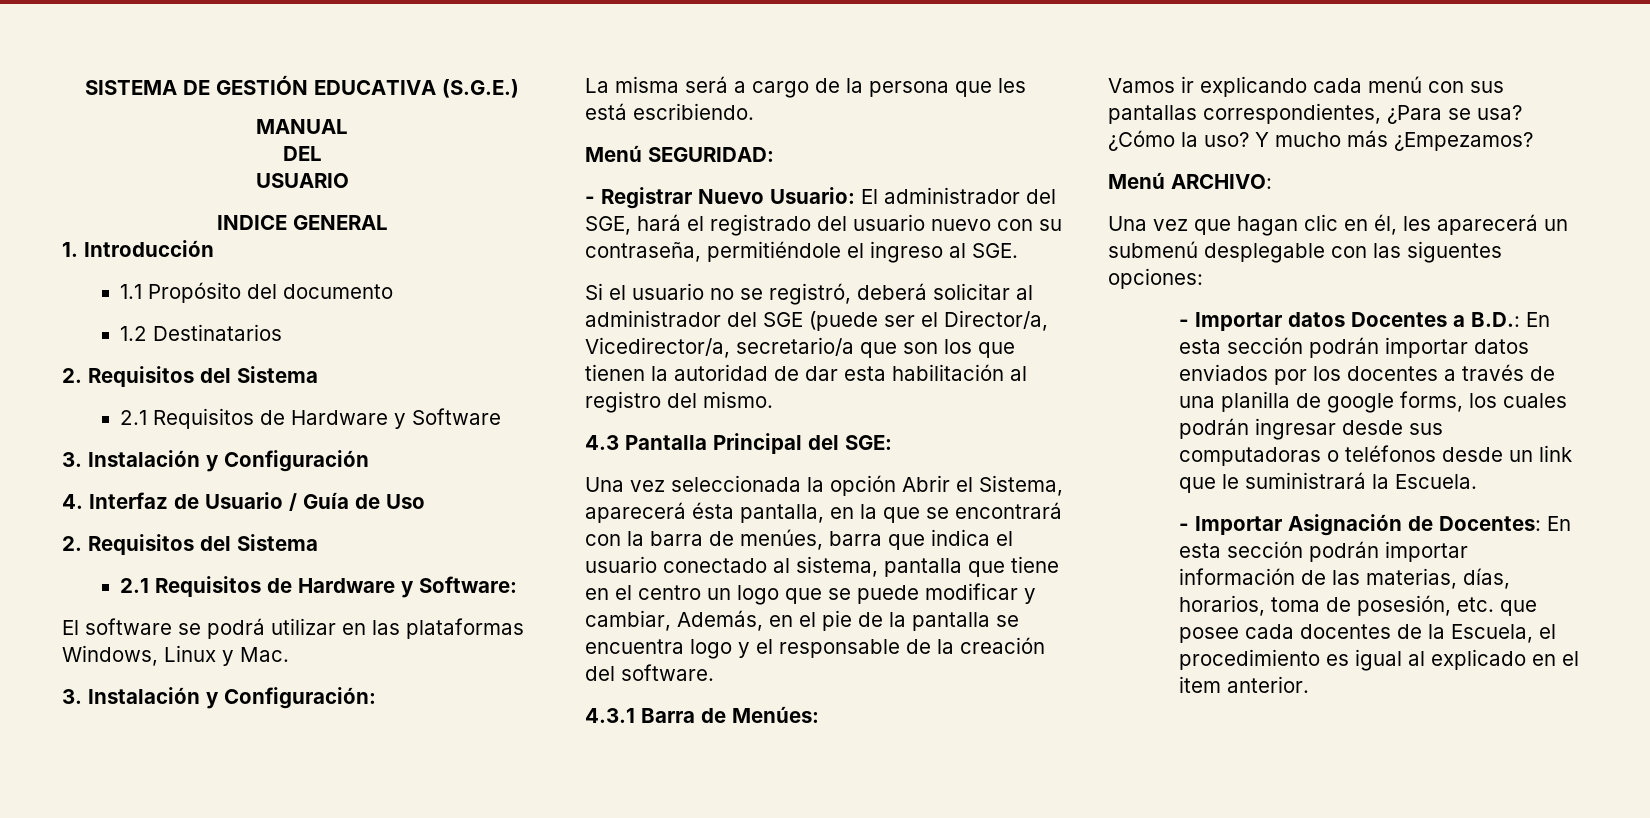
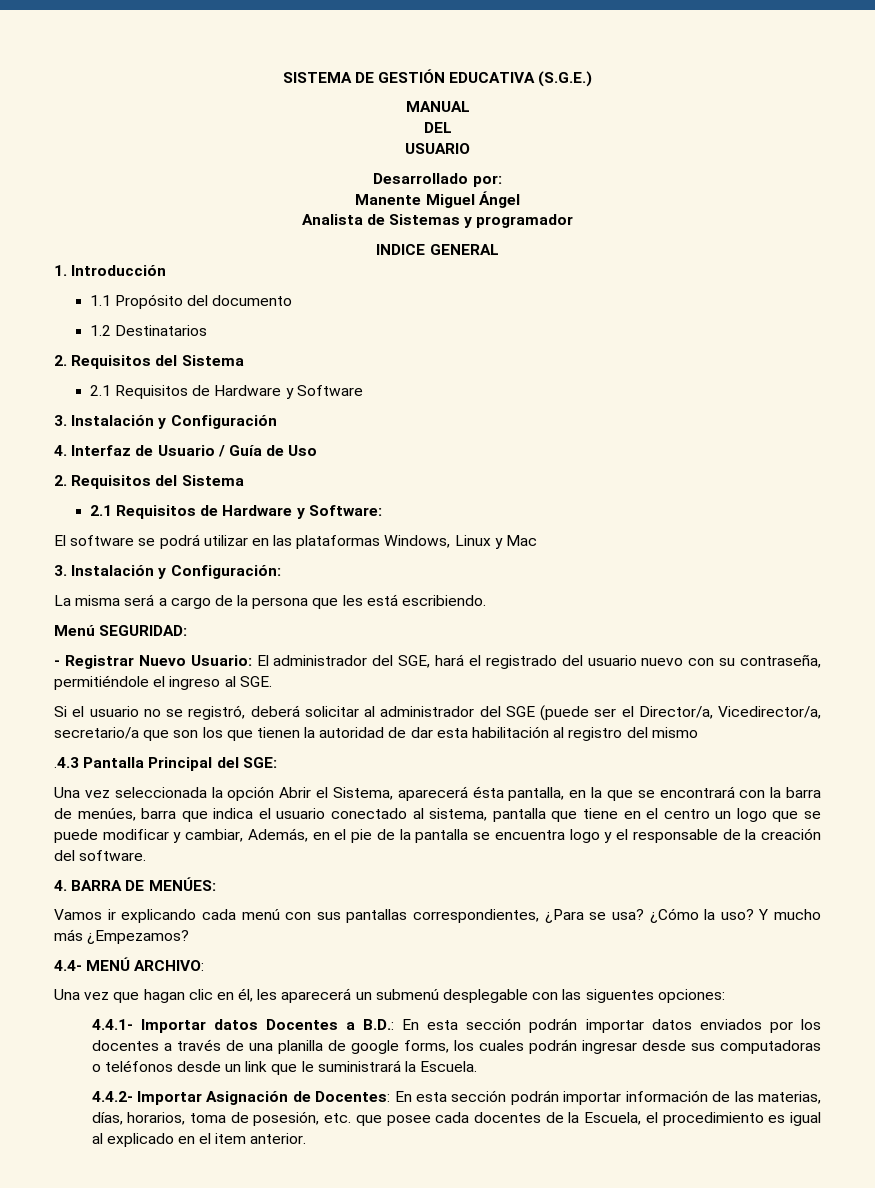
(349, 180) none -> [373,173,502,187] [355,191,520,208] [301,214,574,228] // Desarrollado por: // Manente Miguel Ángel // Analista de Sistemas y programador
[240,647,289,662] Mac. -> [506,535,538,546] Mac
[703,391,773,408] [585,435,619,450] mismo. // 4.3 -> [651,727,698,738] [54,757,79,768] mismo // .4.3
[585,706,819,723] 4.3.1 Barra de Menúes: -> [54,877,216,891] 4. BARRA DE MENÚES:
[1108,172,1165,189] Menú -> [54,957,131,971] 4.4- MENÚ
[1178,319,1189,327] - -> [91,1019,133,1030] 4.4.1-
[1178,523,1189,531] - -> [91,1091,133,1102] 4.4.2-

